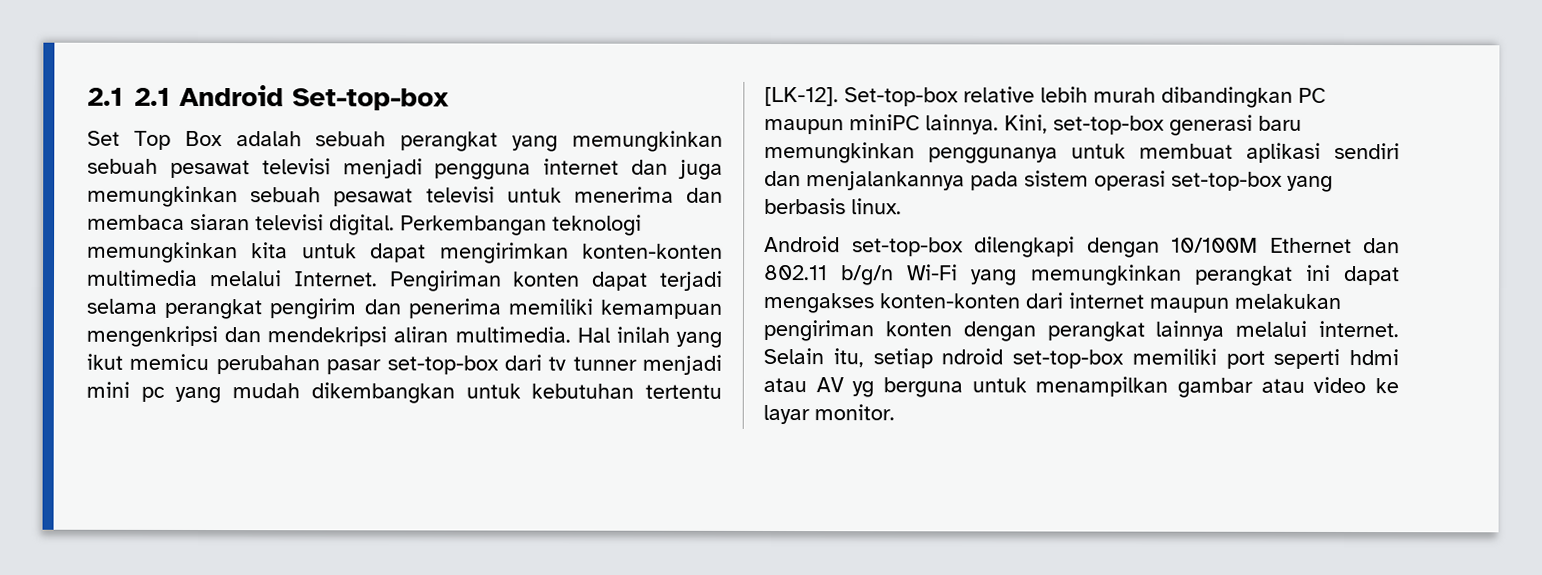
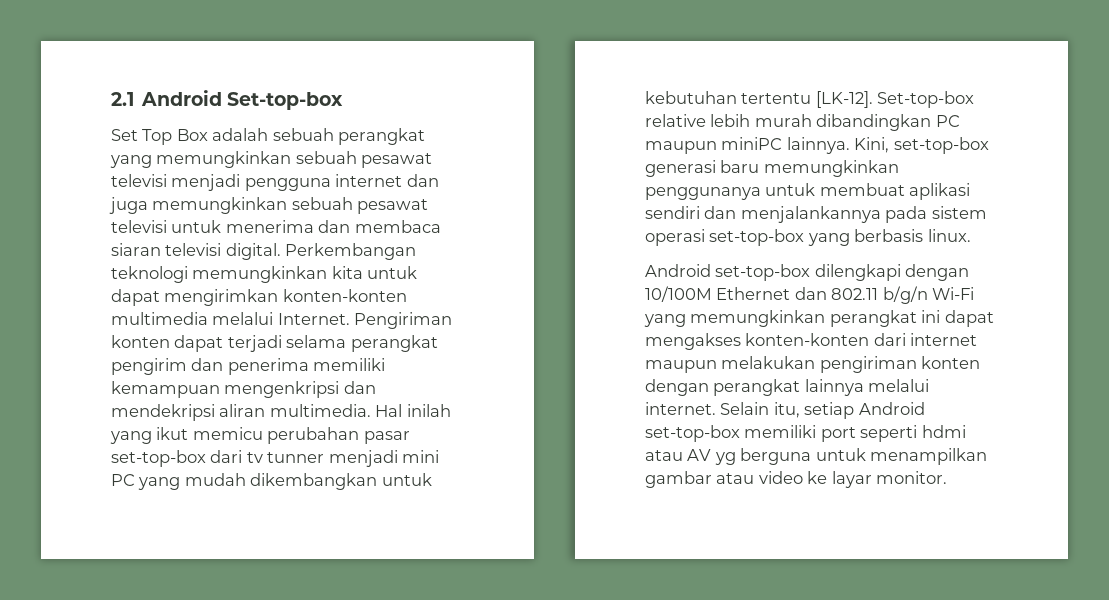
[87,87,171,106] 2.1 2.1 -> [111,92,134,106] 2.1
[140,386,165,402] pc -> [111,474,135,486] PC
[941,348,1004,365] ndroid -> [858,402,925,415] Android

